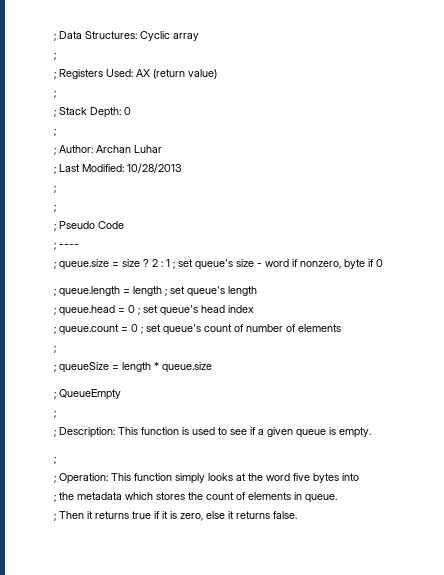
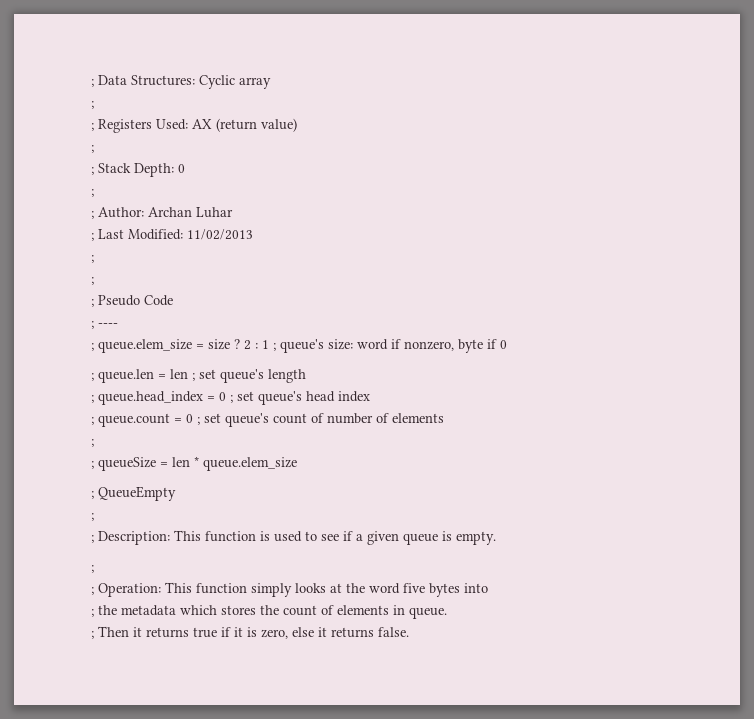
[127,163,182,173] 10/28/2013 -> [187,229,253,240] 11/02/2013
[59,259,109,270] queue.size -> [98,339,192,353] queue.elem_size
[178,259,262,270] set queue's size - -> [280,339,353,353] queue's size:
[59,286,162,297] queue.length = length -> [98,369,188,383] queue.len = len
[59,305,115,316] queue.head -> [98,391,203,405] queue.head_index
[122,362,212,373] length * queue.size -> [172,456,297,471] len * queue.elem_size

